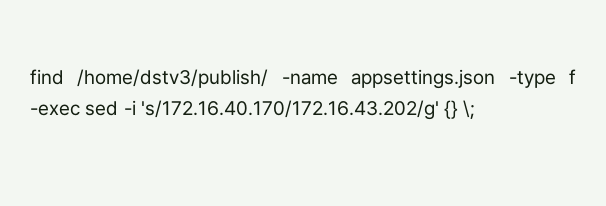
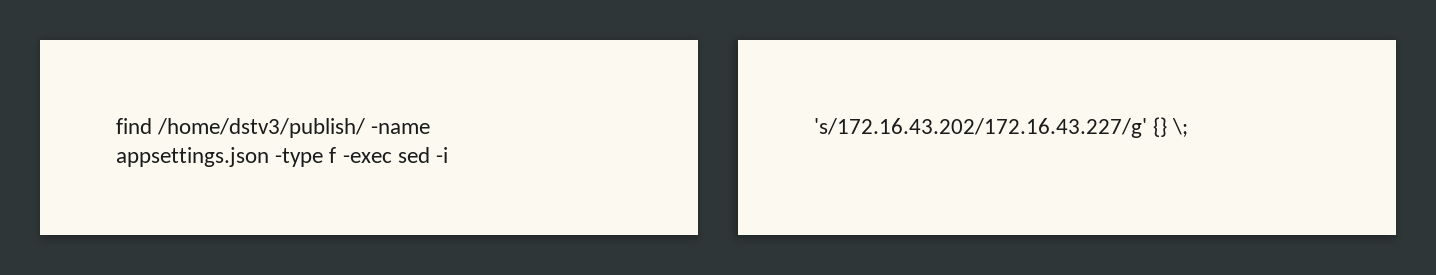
[140,100,439,120] 's/172.16.40.170/172.16.43.202/g' -> [814,118,1147,138] 's/172.16.43.202/172.16.43.227/g'

